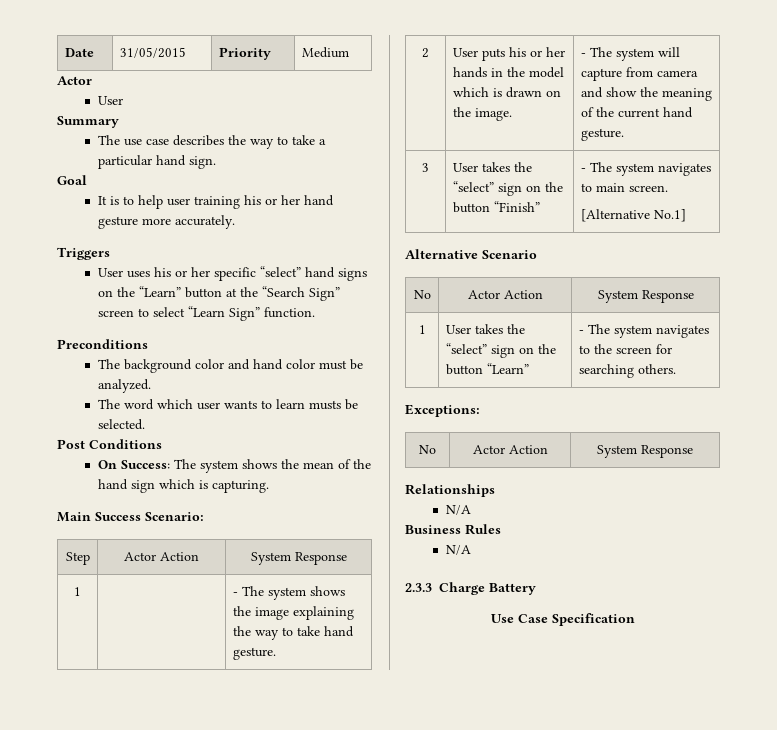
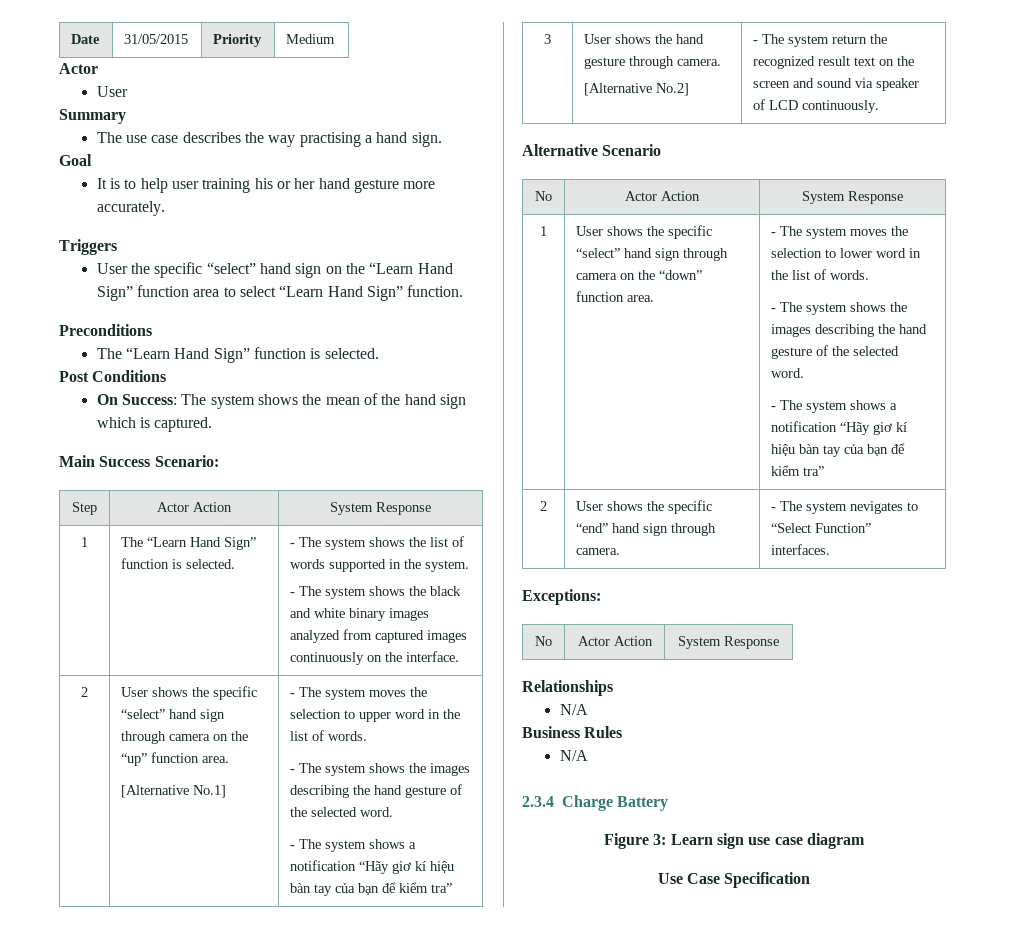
[277,135,327,145] [98,155,153,169] to take a particular -> [299,132,372,147] practising a
[127,266,368,281] [98,286,341,301] [98,310,135,317] uses his or her specific “select” hand signs on the “Learn” button at the “Search Sign” screen -> [131,262,453,278] [96,285,220,301] the specific “select” hand sign on the “Learn Hand Sign” function area
(226, 311) none -> [327,286,363,297] Hand
[124,359,364,373] [98,379,152,393] [98,399,359,410] background color and hand color must be analyzed. // The word which user wants to learn musts be -> [126,347,321,363] “Learn Hand Sign” function is
[212,480,270,493] capturing. -> [154,417,213,432] captured.
[232,586,345,600] [232,606,354,620] [232,626,354,640] [232,647,276,660] [422,48,429,58] [452,47,565,61] [452,67,564,78] [452,87,561,98] [452,107,512,121] [580,47,680,61] [580,67,698,81] [580,87,712,101] [580,107,693,118] [580,128,624,141] [422,163,429,172] [452,162,532,172] [452,181,563,196] [452,201,540,213] [580,162,711,176] [580,183,668,192] [580,209,686,222] | - The system shows the image explaining the way to take hand gesture. // 2 | User puts his or her hands in the model which is drawn on the image. | - The system will capture from camera and show the meaning of the current hand gesture. // 3 | User takes the “select” sign on the button “Finish” | - The system navigates to main screen. // [Alternative No.1] -> [121,537,257,550] [121,558,236,569] [290,536,465,550] [290,559,470,572] [290,586,462,599] [290,608,430,621] [290,629,468,643] [290,651,460,665] [81,687,88,697] [121,686,258,700] [121,709,226,722] [121,731,249,744] [121,752,230,766] [121,785,227,798] [290,687,428,700] [290,709,461,722] [290,730,368,741] [290,763,471,776] [290,784,463,798] [290,807,394,817] [290,839,417,852] [290,860,455,874] [290,882,453,896] [544,34,551,44] [584,34,705,44] [584,56,722,69] [584,83,690,96] [753,34,888,47] [753,56,915,69] [753,78,920,91] [753,99,880,113] The “Learn Hand Sign” function is selected. | - The system shows the list of words supported in the system. // - The system shows the black and white binary images analyzed from captured images continuously on the interface. // 2 | User shows the specific “select” hand sign through camera on the “up” function area. // [Alternative No.1] | - The system moves the selection to upper word in the list of words. // - The system shows the images describing the hand gesture of the selected word. // - The system shows a notification “Hãy giơ kí hiệu bàn tay của bạn để kiểm tra” // 3 | User shows the hand gesture through camera. // [Alternative No.2] | - The system return the recognized result text on the screen and sound via speaker of LCD continuously.
[474,324,525,334] [445,343,556,358] [445,363,529,375] [578,324,709,338] [578,344,672,354] [578,364,676,378] takes the “select” sign on the button “Learn” | - The system navigates to the screen for searching others. -> [607,225,713,239] [576,248,729,261] [576,270,703,280] [576,291,655,302] [771,226,909,239] [771,248,922,258] [771,269,870,280] [771,302,908,315] [771,324,928,337] [771,345,900,359] [771,368,805,378] [771,400,898,413] [771,421,908,435] [771,443,906,457] [771,465,825,476] [540,501,547,511] [576,500,713,514] [576,523,717,536] [576,548,621,555] [771,501,919,514] [771,523,872,533] [771,544,831,555] shows the specific “select” hand sign through camera on the “down” function area. | - The system moves the selection to lower word in the list of words. // - The system shows the images describing the hand gesture of the selected word. // - The system shows a notification “Hãy giơ kí hiệu bàn tay của bạn để kiểm tra” // 2 | User shows the specific “end” hand sign through camera. | - The system nevigates to “Select Function” interfaces.
[405,583,432,592] 2.3.3 -> [522,796,554,807] 2.3.4
(536, 589) none -> [604,833,865,849] // Figure 3: Learn sign use case diagram

